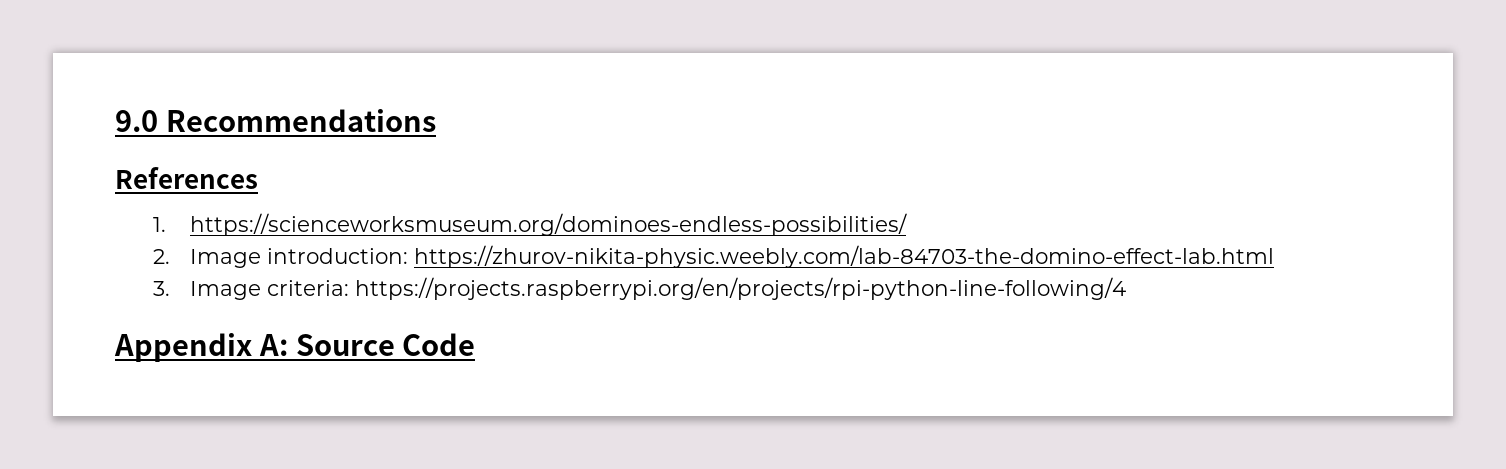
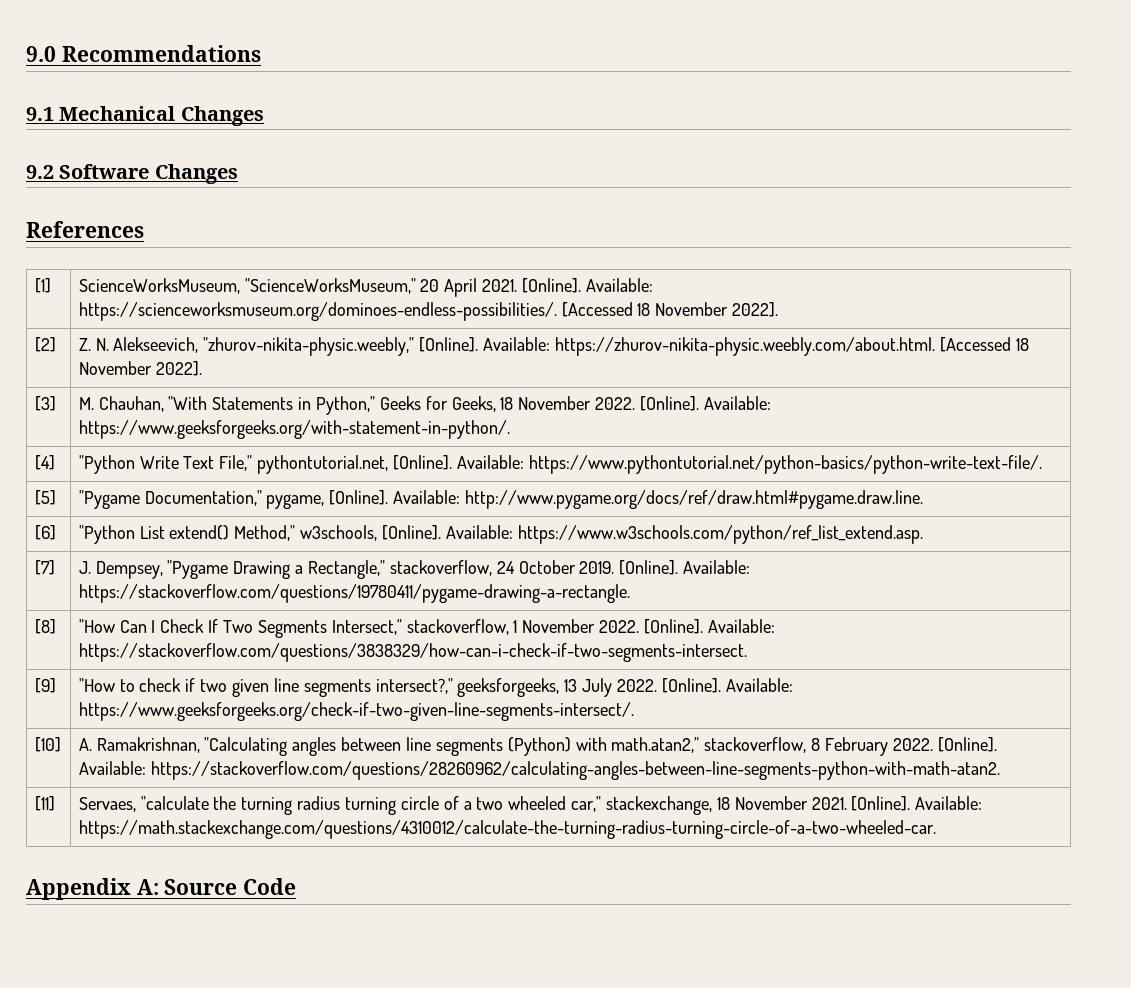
[115,167,258,189] [152,213,908,236] [152,245,1275,268] [152,277,1127,300] References // 1. https://scienceworksmuseum.org/dominoes-endless-possibilities/ // 2. Image introduction: https://zhurov-nikita-physic.weebly.com/lab-84703-the-domino-effect-lab.html // 3. Image criteria: https://projects.raspberrypi.org/en/projects/rpi-python-line-following/4 -> [26,106,264,126] [26,164,238,184] [26,221,144,238] [34,278,51,293] [78,278,653,297] [78,302,779,321] [34,337,56,352] [78,337,1029,356] [78,361,202,376] [34,396,56,411] [78,396,771,415] [78,420,510,439] [34,455,55,470] [78,455,1042,474] [34,490,56,505] [78,490,924,509] [34,525,56,540] [78,525,923,544] [34,560,55,575] [78,560,751,579] [78,584,630,603] [34,619,56,634] [78,619,775,638] [78,643,747,662] [34,678,56,693] [78,678,793,697] [78,702,634,721] [34,737,61,752] [78,737,997,756] [78,761,1000,780] [34,796,55,811] [78,796,983,815] [78,820,936,839] 9.1 Mechanical Changes // 9.2 Software Changes // References // [1] | ScienceWorksMuseum, "ScienceWorksMuseum," 20 April 2021. [Online]. Available: https://scienceworksmuseum.org/dominoes-endless-possibilities/. [Accessed 18 November 2022]. // [2] | Z. N. Alekseevich, "zhurov-nikita-physic.weebly," [Online]. Available: https://zhurov-nikita-physic.weebly.com/about.html. [Accessed 18 November 2022]. // [3] | M. Chauhan, "With Statements in Python," Geeks for Geeks, 18 November 2022. [Online]. Available: https://www.geeksforgeeks.org/with-statement-in-python/. // [4] | "Python Write Text File," pythontutorial.net, [Online]. Available: https://www.pythontutorial.net/python-basics/python-write-text-file/. // [5] | "Pygame Documentation," pygame, [Online]. Available: http://www.pygame.org/docs/ref/draw.html#pygame.draw.line. // [6] | "Python List extend() Method," w3schools, [Online]. Available: https://www.w3schools.com/python/ref_list_extend.asp. // [7] | J. Dempsey, "Pygame Drawing a Rectangle," stackoverflow, 24 October 2019. [Online]. Available: https://stackoverflow.com/questions/19780411/pygame-drawing-a-rectangle. // [8] | "How Can I Check If Two Segments Intersect," stackoverflow, 1 November 2022. [Online]. Available: https://stackoverflow.com/questions/3838329/how-can-i-check-if-two-segments-intersect. // [9] | "How to check if two given line segments intersect?," geeksforgeeks, 13 July 2022. [Online]. Available: https://www.geeksforgeeks.org/check-if-two-given-line-segments-intersect/. // [10] | A. Ramakrishnan, "Calculating angles between line segments (Python) with math.atan2," stackoverflow, 8 February 2022. [Online]. Available: https://stackoverflow.com/questions/28260962/calculating-angles-between-line-segments-python-with-math-atan2. // [11] | Servaes, "calculate the turning radius turning circle of a two wheeled car," stackexchange, 18 November 2021. [Online]. Available: https://math.stackexchange.com/questions/4310012/calculate-the-turning-radius-turning-circle-of-a-two-wheeled-car.

